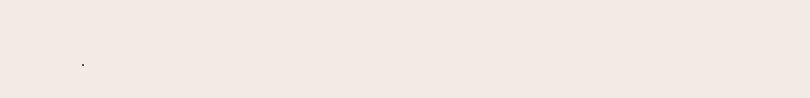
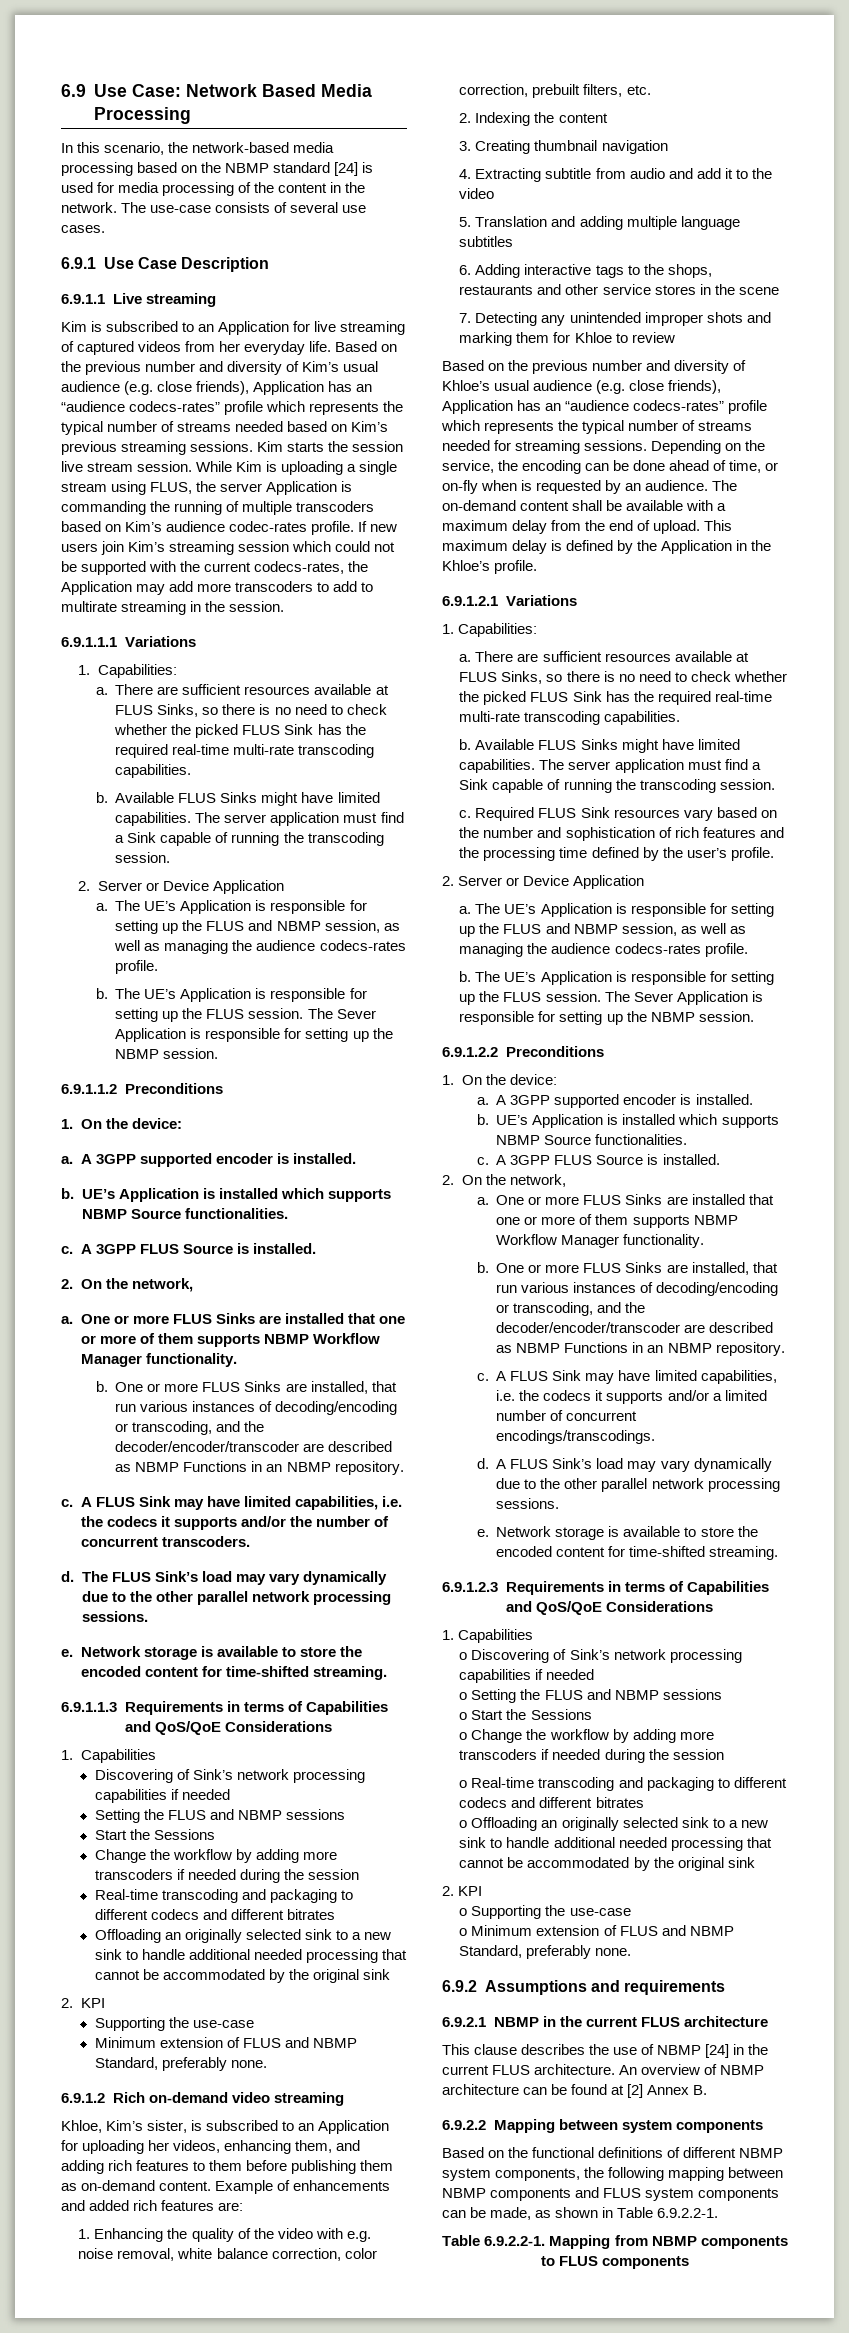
[81,64,85,66] . -> [61,84,372,97] [93,107,191,124] [61,142,335,155] [61,162,374,176] [61,182,366,196] [61,202,367,213] [61,225,105,233] [61,257,270,272] [61,293,216,307] [61,321,406,335] [61,341,398,355] [61,361,379,375] [61,381,373,395] [61,401,404,415] [61,421,389,435] [61,441,404,455] [61,461,398,475] [61,481,353,495] [61,501,375,515] [61,521,398,535] [61,541,396,555] [61,561,369,575] [61,581,374,595] [61,601,285,615] [61,636,196,647] [78,664,177,678] [95,684,389,695] [115,704,387,717] [114,724,366,738] [115,744,375,758] [115,764,192,778] [95,792,380,806] [115,812,404,826] [115,832,384,846] [115,852,171,863] [78,880,285,894] [95,900,367,914] [115,920,400,934] [114,940,406,954] [115,960,159,974] [95,988,367,1002] [115,1008,376,1022] [115,1028,393,1042] [115,1048,219,1059] [61,1083,223,1094] [61,1118,182,1129] [61,1153,356,1167] [61,1188,391,1202] [81,1208,288,1219] [61,1243,316,1254] [61,1278,193,1292] [61,1313,405,1324] [80,1333,380,1347] [80,1353,237,1367] [95,1381,397,1394] [115,1401,398,1415] [115,1421,265,1435] [115,1441,393,1452] [115,1461,404,1475] [61,1496,402,1510] [80,1516,389,1530] [80,1536,250,1547] [61,1571,387,1585] [81,1591,391,1605] [81,1611,148,1622] [61,1646,362,1660] [80,1666,387,1680] [61,1701,388,1715] [124,1721,332,1735] [61,1749,156,1763] [94,1769,366,1783] [94,1789,230,1803] [94,1809,346,1823] [94,1829,215,1840] [94,1849,338,1863] [94,1869,360,1883] [94,1889,354,1903] [94,1909,336,1920] [94,1929,392,1943] [94,1949,408,1963] [94,1969,391,1983] [61,1998,105,2008] [94,2017,254,2031] [94,2037,358,2048] [94,2057,267,2071] [61,2092,344,2106] [61,2120,390,2134] [61,2140,361,2154] [61,2160,394,2174] [61,2180,391,2194] [61,2200,244,2211] [78,2228,371,2242] [78,2248,377,2261] [459,84,651,98] [459,112,608,126] [459,140,668,154] [459,168,772,182] [459,188,495,199] [459,216,740,230] [459,236,514,247] [459,264,712,278] [459,284,779,295] [459,312,771,326] [459,332,675,346] [442,360,747,374] [442,380,722,394] [442,400,768,414] [441,420,753,434] [442,440,766,454] [442,460,779,474] [442,480,738,494] [442,500,727,511] [442,520,733,534] [442,540,772,554] [442,560,538,574] [442,595,577,606] [442,623,538,637] [459,651,749,662] [459,671,787,684] [459,691,772,705] [459,711,681,725] [459,739,740,753] [459,759,761,773] [459,779,775,793] [459,807,777,821] [459,827,784,841] [459,847,774,861] [442,875,645,889] [459,903,774,917] [459,923,746,937] [459,943,748,957] [459,971,774,985] [459,991,763,1005] [459,1011,754,1025] [442,1046,604,1057] [442,1074,557,1085] [476,1094,753,1108] [476,1114,779,1128] [496,1134,688,1145] [476,1154,720,1165] [442,1174,566,1187] [476,1194,774,1205] [496,1214,738,1228] [496,1234,705,1248] [476,1262,778,1275] [496,1282,779,1296] [496,1302,646,1316] [496,1322,774,1333] [496,1342,785,1356] [476,1370,777,1384] [496,1390,767,1404] [496,1410,638,1421] [496,1430,656,1444] [476,1458,772,1472] [496,1478,780,1492] [496,1498,560,1509] [476,1526,758,1540] [496,1546,779,1560] [442,1581,769,1595] [505,1601,713,1615] [442,1629,534,1643] [459,1649,742,1663] [459,1669,595,1683] [459,1689,722,1703] [459,1709,592,1720] [459,1729,714,1743] [459,1749,724,1763] [459,1777,787,1791] [459,1797,644,1808] [459,1817,768,1831] [459,1837,772,1851] [459,1857,755,1871] [442,1886,483,1896] [459,1905,631,1919] [459,1925,734,1936] [459,1945,632,1959] [442,1980,726,1995] [442,2016,768,2027] [442,2044,769,2058] [442,2064,765,2075] [442,2084,708,2098] [442,2119,763,2133] [442,2147,784,2158] [442,2167,784,2181] [442,2187,780,2201] [442,2207,719,2220] [442,2235,788,2249] [540,2256,690,2269] 6.9 Use Case: Network Based Media Processing // In this scenario, the network-based media processing based on the NBMP standard [24] is used for media processing of the content in the network. The use-case consists of several use cases. // 6.9.1 Use Case Description // 6.9.1.1 Live streaming // Kim is subscribed to an Application for live streaming of captured videos from her everyday life. Based on the previous number and diversity of Kim’s usual audience (e.g. close friends), Application has an “audience codecs-rates” profile which represents the typical number of streams needed based on Kim’s previous streaming sessions. Kim starts the session live stream session. While Kim is uploading a single stream using FLUS, the server Application is commanding the running of multiple transcoders based on Kim’s audience codec-rates profile. If new users join Kim’s streaming session which could not be supported with the current codecs-rates, the Application may add more transcoders to add to multirate streaming in the session. // 6.9.1.1.1 Variations // 1. Capabilities: // a. There are sufficient resources available at FLUS Sinks, so there is no need to check whether the picked FLUS Sink has the required real-time multi-rate transcoding capabilities. // b. Available FLUS Sinks might have limited capabilities. The server application must find a Sink capable of running the transcoding session. // 2. Server or Device Application // a. The UE’s Application is responsible for setting up the FLUS and NBMP session, as well as managing the audience codecs-rates profile. // b. The UE’s Application is responsible for setting up the FLUS session. The Sever Application is responsible for setting up the NBMP session. // 6.9.1.1.2 Preconditions // 1. On the device: // a. A 3GPP supported encoder is installed. // b. UE’s Application is installed which supports NBMP Source functionalities. // c. A 3GPP FLUS Source is installed. // 2. On the network, // a. One or more FLUS Sinks are installed that one or more of them supports NBMP Workflow Manager functionality. // b. One or more FLUS Sinks are installed, that run various instances of decoding/encoding or transcoding, and the decoder/encoder/transcoder are described as NBMP Functions in an NBMP repository. // c. A FLUS Sink may have limited capabilities, i.e. the codecs it supports and/or the number of concurrent transcoders. // d. The FLUS Sink’s load may vary dynamically due to the other parallel network processing sessions. // e. Network storage is available to store the encoded content for time-shifted streaming. // 6.9.1.1.3 Requirements in terms of Capabilities and QoS/QoE Considerations // 1. Capabilities // Discovering of Sink’s network processing capabilities if needed // Setting the FLUS and NBMP sessions // Start the Sessions // Change the workflow by adding more transcoders if needed during the session // Real-time transcoding and packaging to different codecs and different bitrates // Offloading an originally selected sink to a new sink to handle additional needed processing that cannot be accommodated by the original sink // 2. KPI // Supporting the use-case // Minimum extension of FLUS and NBMP Standard, preferably none. // 6.9.1.2 Rich on-demand video streaming // Khloe, Kim’s sister, is subscribed to an Application for uploading her videos, enhancing them, and adding rich features to them before publishing them as on-demand content. Example of enhancements and added rich features are: // 1. Enhancing the quality of the video with e.g. noise removal, white balance correction, color correction, prebuilt filters, etc. // 2. Indexing the content // 3. Creating thumbnail navigation // 4. Extracting subtitle from audio and add it to the video // 5. Translation and adding multiple language subtitles // 6. Adding interactive tags to the shops, restaurants and other service stores in the scene // 7. Detecting any unintended improper shots and marking them for Khloe to review // Based on the previous number and diversity of Khloe’s usual audience (e.g. close friends), Application has an “audience codecs-rates” profile which represents the typical number of streams needed for streaming sessions. Depending on the service, the encoding can be done ahead of time, or on-fly when is requested by an audience. The on-demand content shall be available with a maximum delay from the end of upload. This maximum delay is defined by the Application in the Khloe’s profile. // 6.9.1.2.1 Variations // 1. Capabilities: // a. There are sufficient resources available at FLUS Sinks, so there is no need to check whether the picked FLUS Sink has the required real-time multi-rate transcoding capabilities. // b. Available FLUS Sinks might have limited capabilities. The server application must find a Sink capable of running the transcoding session. // c. Required FLUS Sink resources vary based on the number and sophistication of rich features and the processing time defined by the user’s profile. // 2. Server or Device Application // a. The UE’s Application is responsible for setting up the FLUS and NBMP session, as well as managing the audience codecs-rates profile. // b. The UE’s Application is responsible for setting up the FLUS session. The Sever Application is responsible for setting up the NBMP session. // 6.9.1.2.2 Preconditions // 1. On the device: // a. A 3GPP supported encoder is installed. // b. UE’s Application is installed which supports NBMP Source functionalities. // c. A 3GPP FLUS Source is installed. // 2. On the network, // a. One or more FLUS Sinks are installed that one or more of them supports NBMP Workflow Manager functionality. // b. One or more FLUS Sinks are installed, that run various instances of decoding/encoding or transcoding, and the decoder/encoder/transcoder are described as NBMP Functions in an NBMP repository. // c. A FLUS Sink may have limited capabilities, i.e. the codecs it supports and/or a limited number of concurrent encodings/transcodings. // d. A FLUS Sink’s load may vary dynamically due to the other parallel network processing sessions. // e. Network storage is available to store the encoded content for time-shifted streaming. // 6.9.1.2.3 Requirements in terms of Capabilities and QoS/QoE Considerations // 1. Capabilities // o Discovering of Sink’s network processing capabilities if needed // o Setting the FLUS and NBMP sessions // o Start the Sessions // o Change the workflow by adding more transcoders if needed during the session // o Real-time transcoding and packaging to different codecs and different bitrates // o Offloading an originally selected sink to a new sink to handle additional needed processing that cannot be accommodated by the original sink // 2. KPI // o Supporting the use-case // o Minimum extension of FLUS and NBMP Standard, preferably none. // 6.9.2 Assumptions and requirements // 6.9.2.1 NBMP in the current FLUS architecture // This clause describes the use of NBMP [24] in the current FLUS architecture. An overview of NBMP architecture can be found at [2] Annex B. // 6.9.2.2 Mapping between system components // Based on the functional definitions of different NBMP system components, the following mapping between NBMP components and FLUS system components can be made, as shown in Table 6.9.2.2-1. // Table 6.9.2.2-1. Mapping from NBMP components to FLUS components

